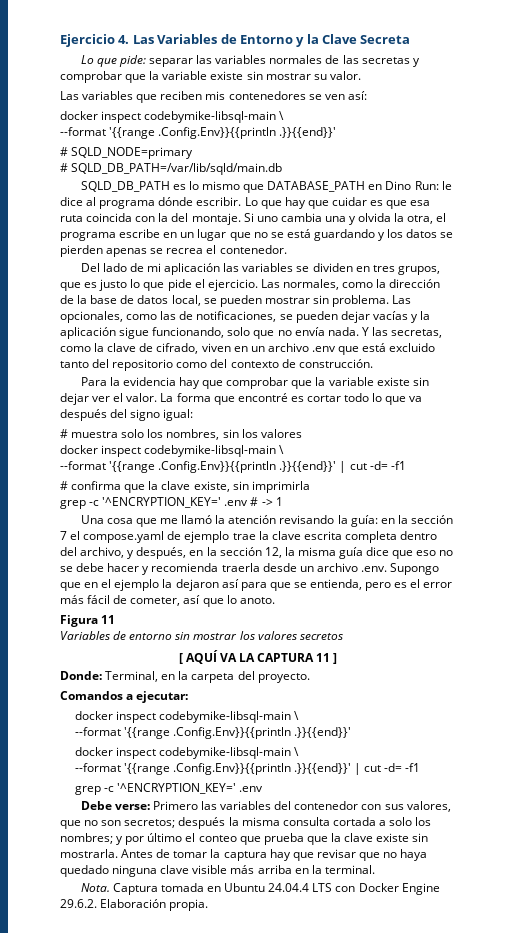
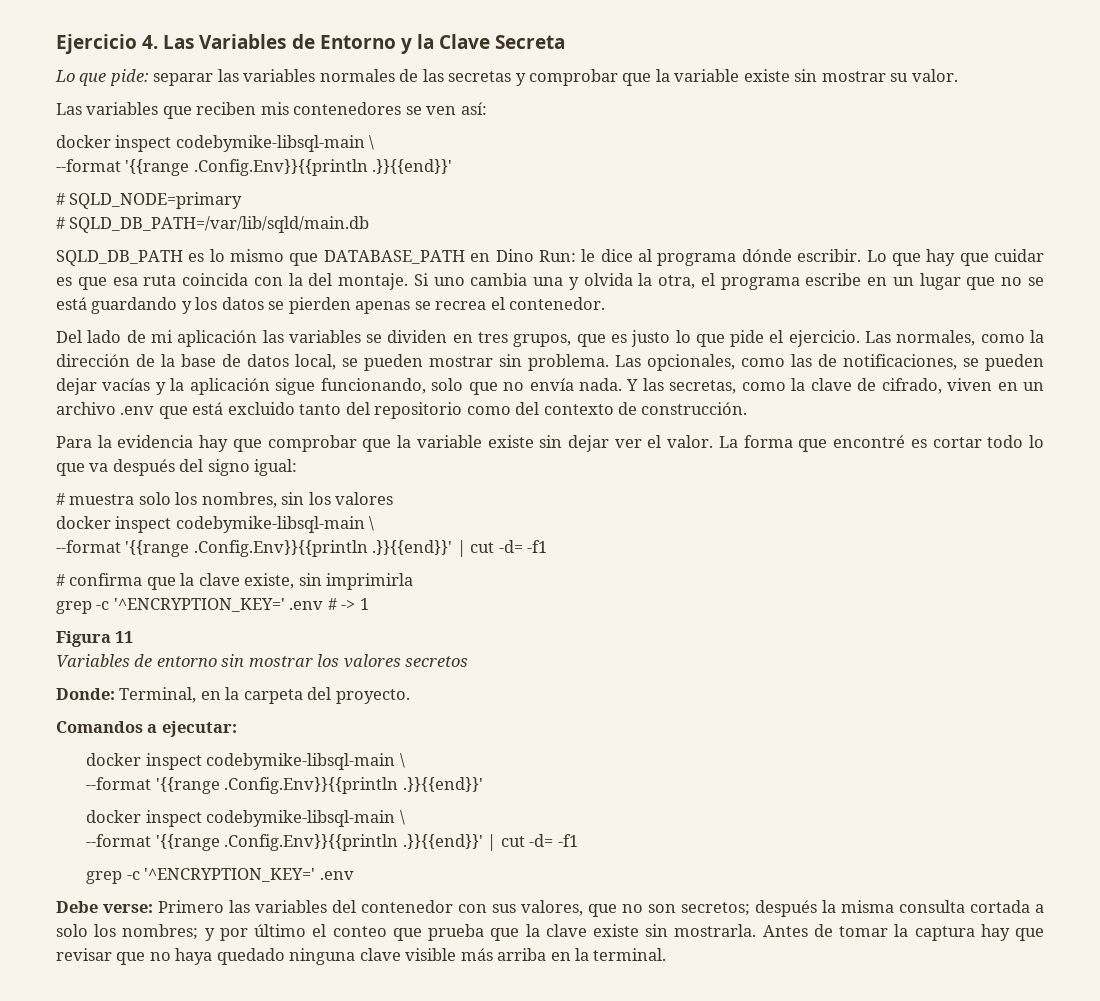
[80,515,453,527] [60,531,438,543] [60,547,454,559] [60,563,440,575] [60,579,453,591] [60,595,275,607] // Una cosa que me llamó la atención revisando la guía: en la sección 7 el compose.yaml de ejemplo trae la clave escrita completa dentro del archivo, y después, en la sección 12, la misma guía dice que eso no se debe hacer y recomienda traerla desde un archivo .env. Supongo que en el ejemplo la dejaron así para que se entienda, pero es el error más fácil de cometer, así que lo anoto. -> (369, 604) none
[178,650,338,664] // [ AQUÍ VA LA CAPTURA 11 ] -> (469, 661) none
[80,883,440,895] [60,899,209,911] // Nota. Captura tomada en Ubuntu 24.04.4 LTS con Docker Engine 29.6.2. Elaboración propia. -> (667, 954) none

